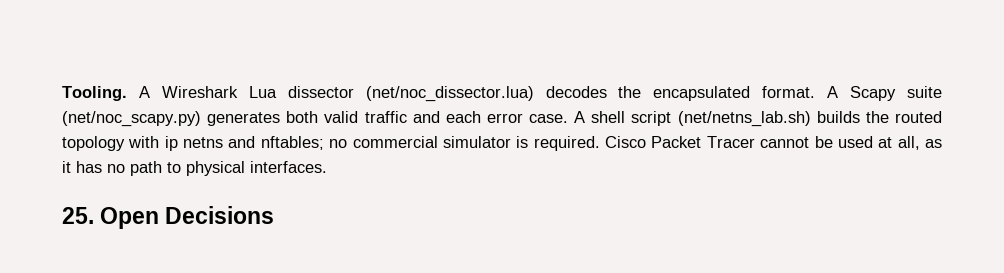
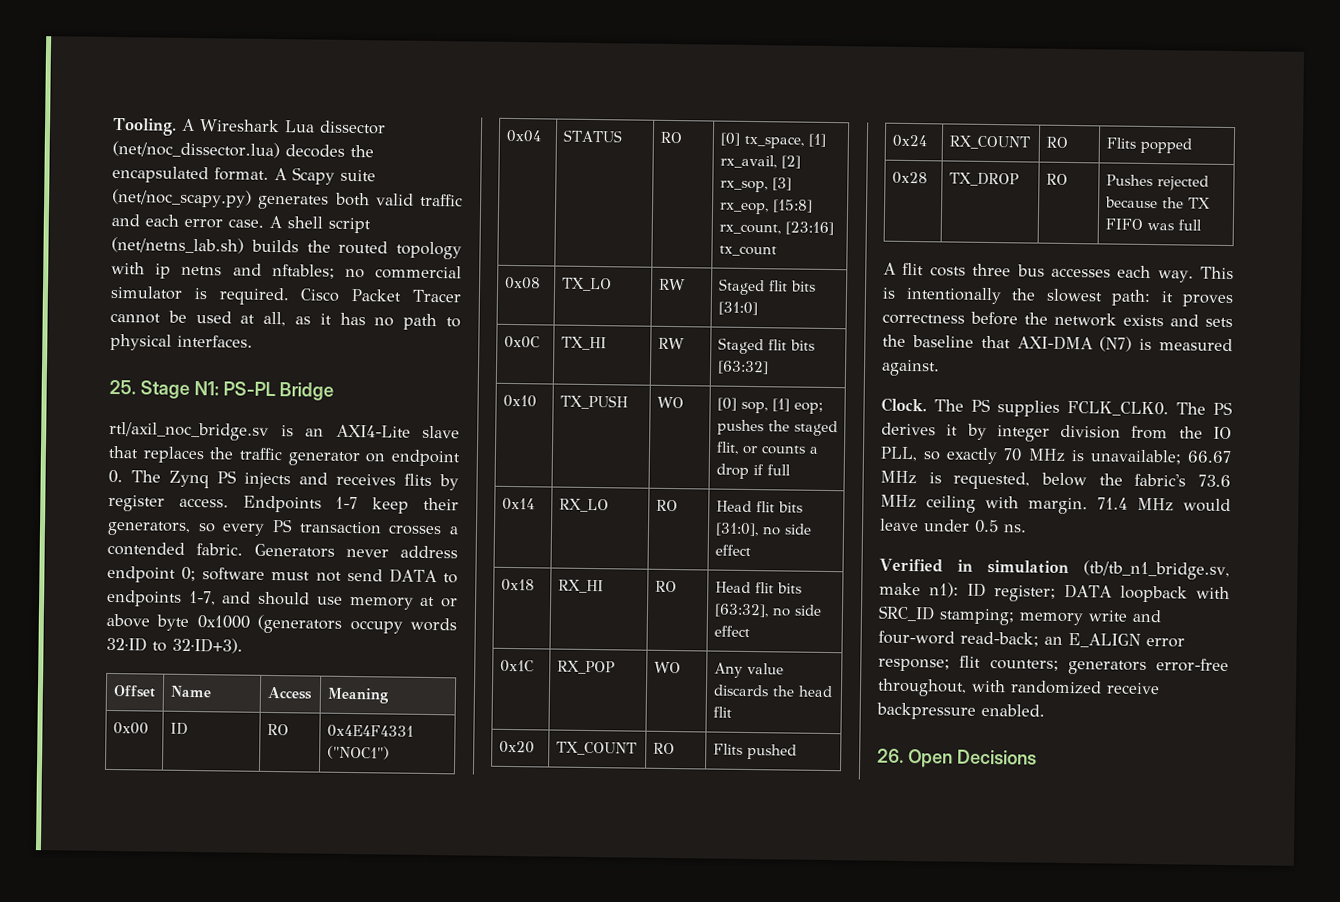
(94, 215) none -> [139,380,335,401] [109,421,460,441] [108,445,460,467] [108,469,459,491] [108,494,459,514] [107,519,459,536] [107,541,458,559] [107,565,458,584] [107,589,458,610] [106,613,457,634] [106,636,243,654] [112,685,156,698] [169,685,212,698] [266,686,312,700] [326,687,389,704] [112,722,149,735] [169,722,188,735] [266,723,289,736] [326,724,414,738] [326,745,390,760] [505,129,542,143] [562,129,623,143] [659,131,683,144] [719,132,826,149] [719,154,801,169] [719,177,792,193] [718,199,813,215] [718,221,834,236] [718,245,777,257] [504,276,541,290] [561,277,612,292] [658,278,686,291] [717,278,816,296] [717,301,758,316] [503,335,540,349] [560,336,607,351] [657,337,685,350] [717,337,815,355] [716,360,769,375] [502,394,537,408] [559,394,628,410] [656,396,684,409] [716,397,824,414] [716,419,838,437] [715,441,819,455] [715,463,791,479] [501,497,535,511] [558,498,609,513] [655,499,678,512] [715,500,803,513] [714,522,812,537] [714,544,751,557] [500,578,535,592] [557,579,604,594] [654,580,677,593] [714,581,802,594] [713,603,822,618] [713,625,750,638] [499,659,534,673] [556,660,615,675] [653,661,681,674] [713,662,784,678] [712,684,833,698] [712,706,732,718] [498,740,535,754] [555,741,637,756] [652,742,675,755] [712,743,797,760] [891,134,927,148] [948,135,1030,150] [1045,136,1068,148] [1105,137,1192,154] [891,171,928,185] [948,172,1019,187] [1045,173,1068,185] [1105,174,1209,191] [1104,196,1211,209] [1104,218,1202,231] [883,262,1234,283] [882,286,1234,308] [882,311,1233,328] [882,334,1233,352] [881,359,940,377] [881,397,1233,417] [881,422,1232,442] [880,446,1232,465] [880,470,1231,490] [880,494,1231,515] [880,518,1027,534] [879,558,1231,581] [879,582,1230,603] [878,605,1162,626] [878,630,1185,648] [878,655,1229,676] [877,678,1160,697] [876,702,1045,720] [877,748,904,763] Stage N1: PS-PL Bridge // rtl/axil_noc_bridge.sv is an AXI4-Lite slave that replaces the traffic generator on endpoint 0. The Zynq PS injects and receives flits by register access. Endpoints 1-7 keep their generators, so every PS transaction crosses a contended fabric. Generators never address endpoint 0; software must not send DATA to endpoints 1-7, and should use memory at or above byte 0x1000 (generators occupy words 32·ID to 32·ID+3). // Offset | Name | Access | Meaning // 0x00 | ID | RO | 0x4E4F4331 ("NOC1") // 0x04 | STATUS | RO | [0] tx_space, [1] rx_avail, [2] rx_sop, [3] rx_eop, [15:8] rx_count, [23:16] tx_count // 0x08 | TX_LO | RW | Staged flit bits [31:0] // 0x0C | TX_HI | RW | Staged flit bits [63:32] // 0x10 | TX_PUSH | WO | [0] sop, [1] eop; pushes the staged flit, or counts a drop if full // 0x14 | RX_LO | RO | Head flit bits [31:0], no side effect // 0x18 | RX_HI | RO | Head flit bits [63:32], no side effect // 0x1C | RX_POP | WO | Any value discards the head flit // 0x20 | TX_COUNT | RO | Flits pushed // 0x24 | RX_COUNT | RO | Flits popped // 0x28 | TX_DROP | RO | Pushes rejected because the TX FIFO was full // A flit costs three bus accesses each way. This is intentionally the slowest path: it proves correctness before the network exists and sets the baseline that AXI-DMA (N7) is measured against. // Clock. The PS supplies FCLK_CLK0. The PS derives it by integer division from the IO PLL, so exactly 70 MHz is unavailable; 66.67 MHz is requested, below the fabric's 73.6 MHz ceiling with margin. 71.4 MHz would leave under 0.5 ns. // Verified in simulation (tb/tb_n1_bridge.sv, make n1): ID register; DATA loopback with SRC_ID stamping; memory write and four-word read-back; an E_ALIGN error response; flit counters; generators error-free throughout, with randomized receive backpressure enabled. // 26.

